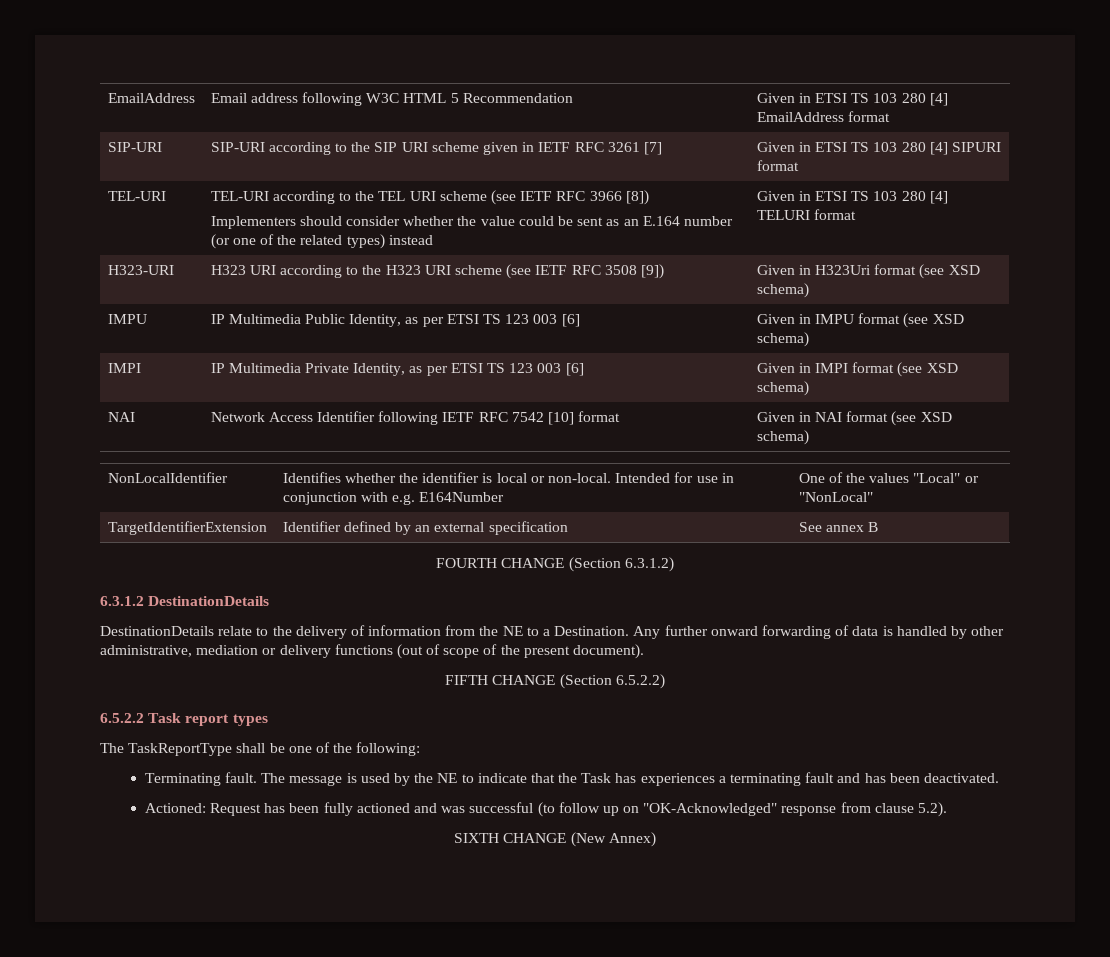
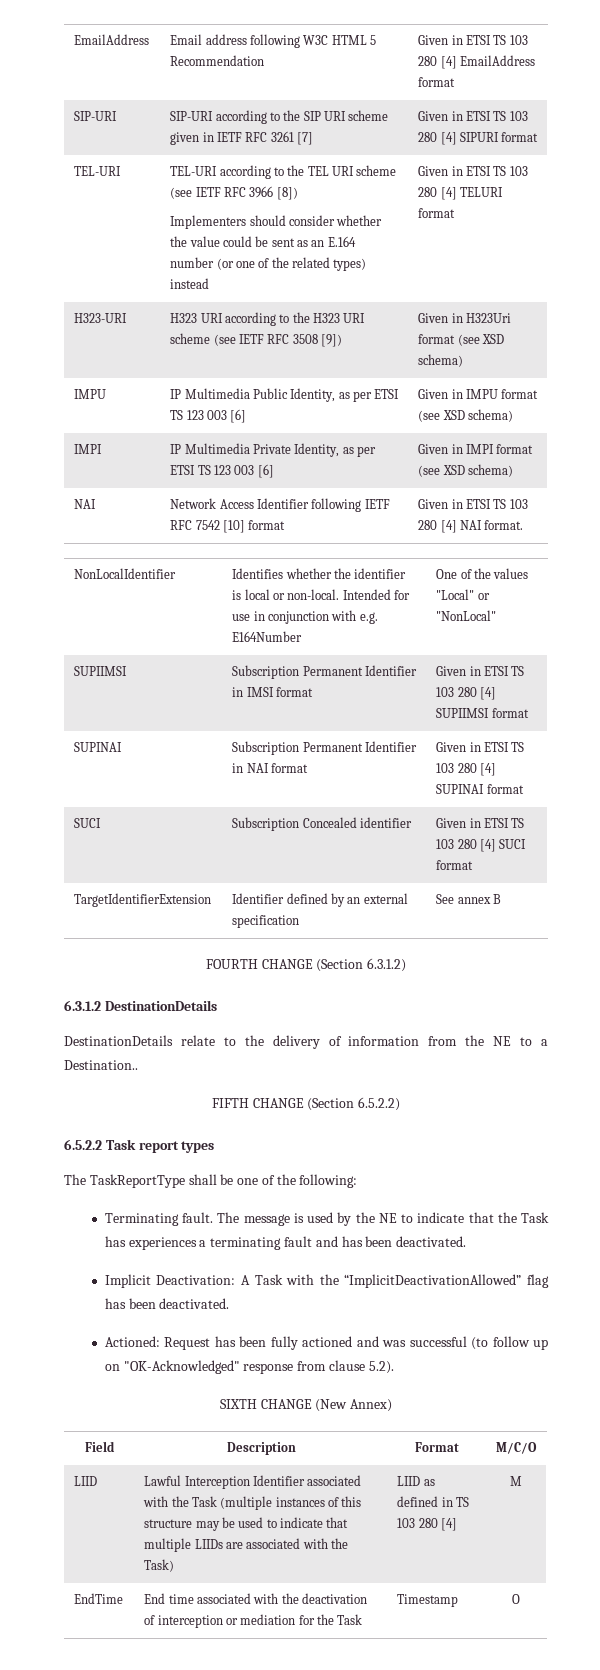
[815,411,952,426] [756,430,809,445] NAI format (see XSD schema) -> [465,499,528,509] [418,520,524,533] ETSI TS 103 280 [4] NAI format.
(873, 497) none -> [74,666,128,676] [232,665,417,679] [232,687,313,697] [436,666,525,676] [436,687,496,700] [436,708,529,718] [74,742,123,752] [232,741,417,755] [232,763,308,773] [436,742,525,752] [436,763,496,776] [436,784,524,794] [74,818,102,828] [232,817,412,831] [436,818,525,828] [436,839,527,852] [436,860,474,870] // SUPIIMSI | Subscription Permanent Identifier in IMSI format | Given in ETSI TS 103 280 [4] SUPIIMSI format // SUPINAI | Subscription Permanent Identifier in NAI format | Given in ETSI TS 103 280 [4] SUPINAI format // SUCI | Subscription Concealed identifier | Given in ETSI TS 103 280 [4] SUCI format
[554,625,1005,639] [100,644,645,659] Destination. Any further onward forwarding of data is handled by other administrative, mediation or delivery functions (out of scope of the present document). -> [64,1060,138,1070] Destination..
(999, 778) none -> [104,1274,549,1288] [104,1298,230,1309] // Implicit Deactivation: A Task with the “ImplicitDeactivationAllowed” flag has been deactivated.
(656, 839) none -> [85,1441,115,1452] [226,1442,296,1455] [414,1442,459,1452] [496,1442,537,1454] [74,1476,98,1486] [144,1475,362,1489] [143,1496,362,1510] [144,1517,349,1531] [144,1538,349,1552] [144,1559,175,1572] [397,1476,435,1486] [397,1496,469,1507] [397,1518,457,1531] [510,1476,522,1486] [74,1593,124,1604] [144,1593,368,1604] [144,1614,363,1628] [397,1594,459,1607] [512,1594,520,1604] // Field | Description | Format | M/C/O // LIID | Lawful Interception Identifier associated with the Task (multiple instances of this structure may be used to indicate that multiple LIIDs are associated with the Task) | LIID as defined in TS 103 280 [4] | M // EndTime | End time associated with the deactivation of interception or mediation for the Task | Timestamp | O

